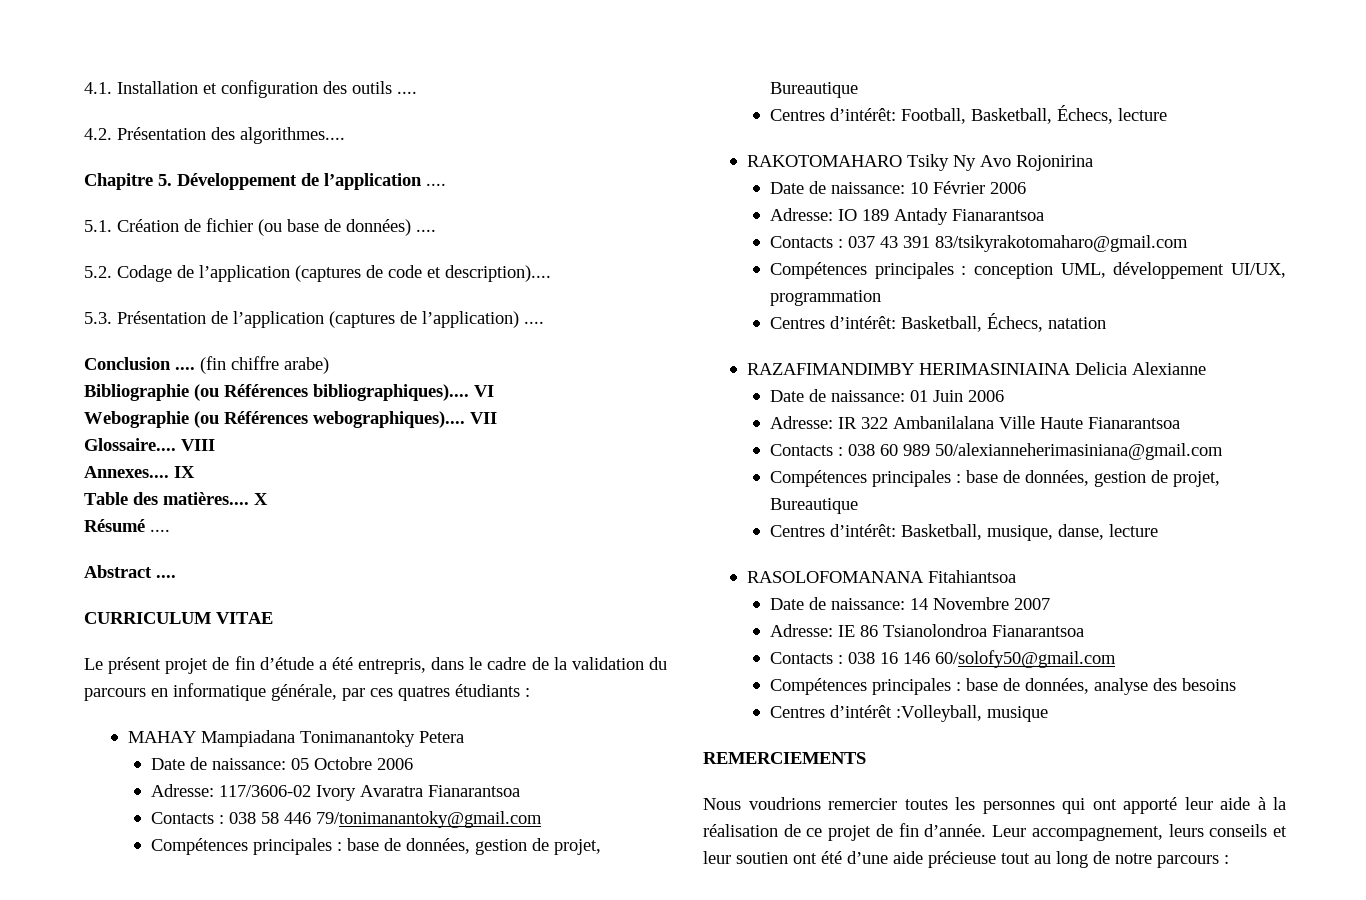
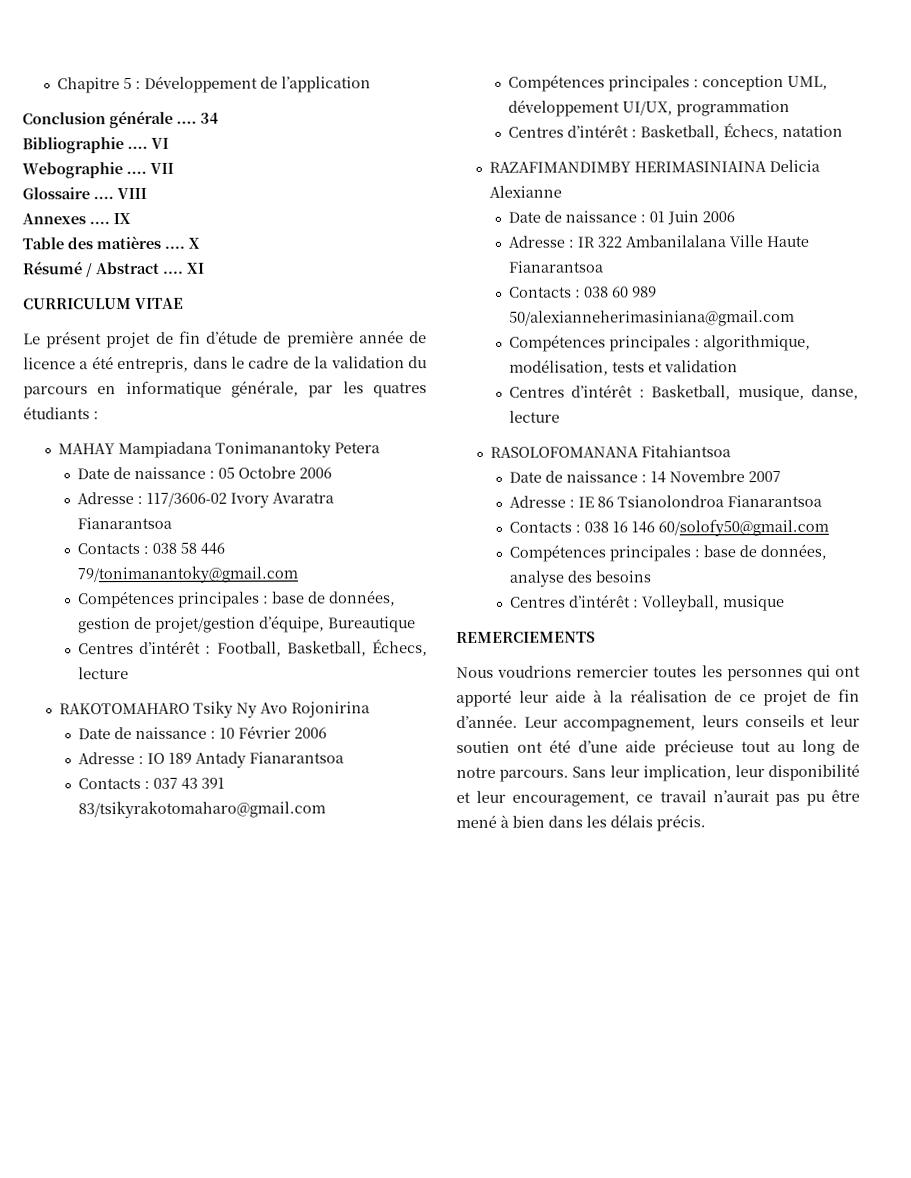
[84,80,417,98] [84,127,345,144] [84,173,446,190] [84,218,436,236] [84,265,551,282] [84,311,544,328] [84,356,329,374] [84,384,469,401] 4.1. Installation et configuration des outils .... // 4.2. Présentation des algorithmes.... // Chapitre 5. Développement de l’application .... // 5.1. Création de fichier (ou base de données) .... // 5.2. Codage de l’application (captures de code et description).... // 5.3. Présentation de l’application (captures de l’application) .... // Conclusion .... (fin chiffre arabe) // Bibliographie (ou Références bibliographiques).... -> [56,75,371,94] [22,110,219,129] [22,137,148,154] Chapitre 5 : Développement de l’application // Conclusion générale .... 34 // Bibliographie ....
[194,411,465,428] (ou Références webographiques).... -> [126,170,147,175] ....
[84,438,176,451] Glossaire.... -> [22,187,114,200] Glossaire ....
[84,466,169,478] Annexes.... -> [22,213,110,225] Annexes ....
[163,492,249,505] matières.... -> [96,235,185,250] matières ....
[150,529,170,532] .... // -> [85,262,93,278] /
(176, 576) none -> [186,262,205,274] XI
(314, 663) none -> [263,330,428,348] [23,357,76,370] de première année de licence
[370,688,393,697] ces -> [342,381,364,394] les
[211,758,286,770] naissance: -> [133,466,215,480] naissance :
[150,784,214,797] Adresse: -> [76,492,143,505] Adresse :
[553,839,601,855] [769,82,858,98] [769,108,896,121] projet, Bureautique // Centres d’intérêt: -> [154,615,416,633] [77,640,212,655] projet/gestion d’équipe, Bureautique // Centres d’intérêt :
[830,182,905,194] naissance: -> [134,726,216,740] naissance :
[769,208,833,221] Adresse: -> [77,752,144,765] Adresse :
[829,316,896,329] d’intérêt: -> [566,124,637,138] d’intérêt :
[830,390,905,402] naissance: -> [564,210,646,223] naissance :
[769,416,833,429] Adresse: -> [507,235,574,248] Adresse :
[965,470,1220,487] [769,498,858,514] [769,524,896,537] base de données, gestion de projet, Bureautique // Centres d’intérêt: -> [702,334,811,352] [508,359,738,376] [508,384,645,398] algorithmique, modélisation, tests et validation // Centres d’intérêt :
[830,598,905,610] naissance: -> [565,470,647,483] naissance :
[769,624,833,637] Adresse: -> [508,495,575,508] Adresse :
[895,705,982,722] :Volleyball, -> [632,595,720,612] : Volleyball,
[1157,855,1229,868] parcours : -> [499,763,860,782] [456,789,860,807] [456,814,706,832] parcours. Sans leur implication, leur disponibilité et leur encouragement, ce travail n’aurait pas pu être mené à bien dans les délais précis.

